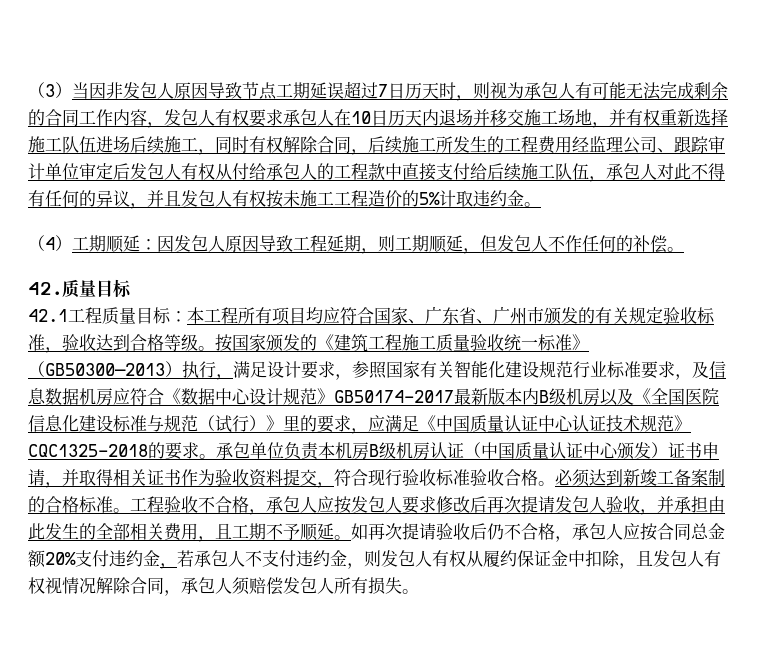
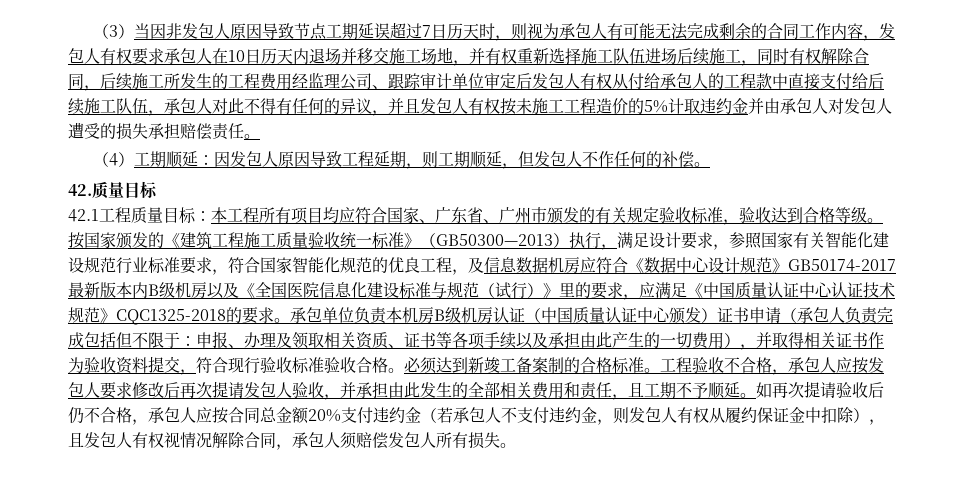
(524, 198) none -> [748,98,892,114] [68,122,244,140] 并由承包人对发包人遭受的损失承担赔偿责任
(692, 377) none -> [228,257,468,275] 符合国家智能化规范的优良工程，
(45, 477) none -> [781,307,893,324] [68,331,740,349] （承包人负责完成包括但不限于：申报、办理及领取相关资质、证书等各项手续以及承担由此产生的一切费用）
(198, 531) none -> [564,382,612,399] 和责任
[160,563,177,569] ， -> [421,408,437,423] （
(620, 558) none -> [853,408,869,423] ）

